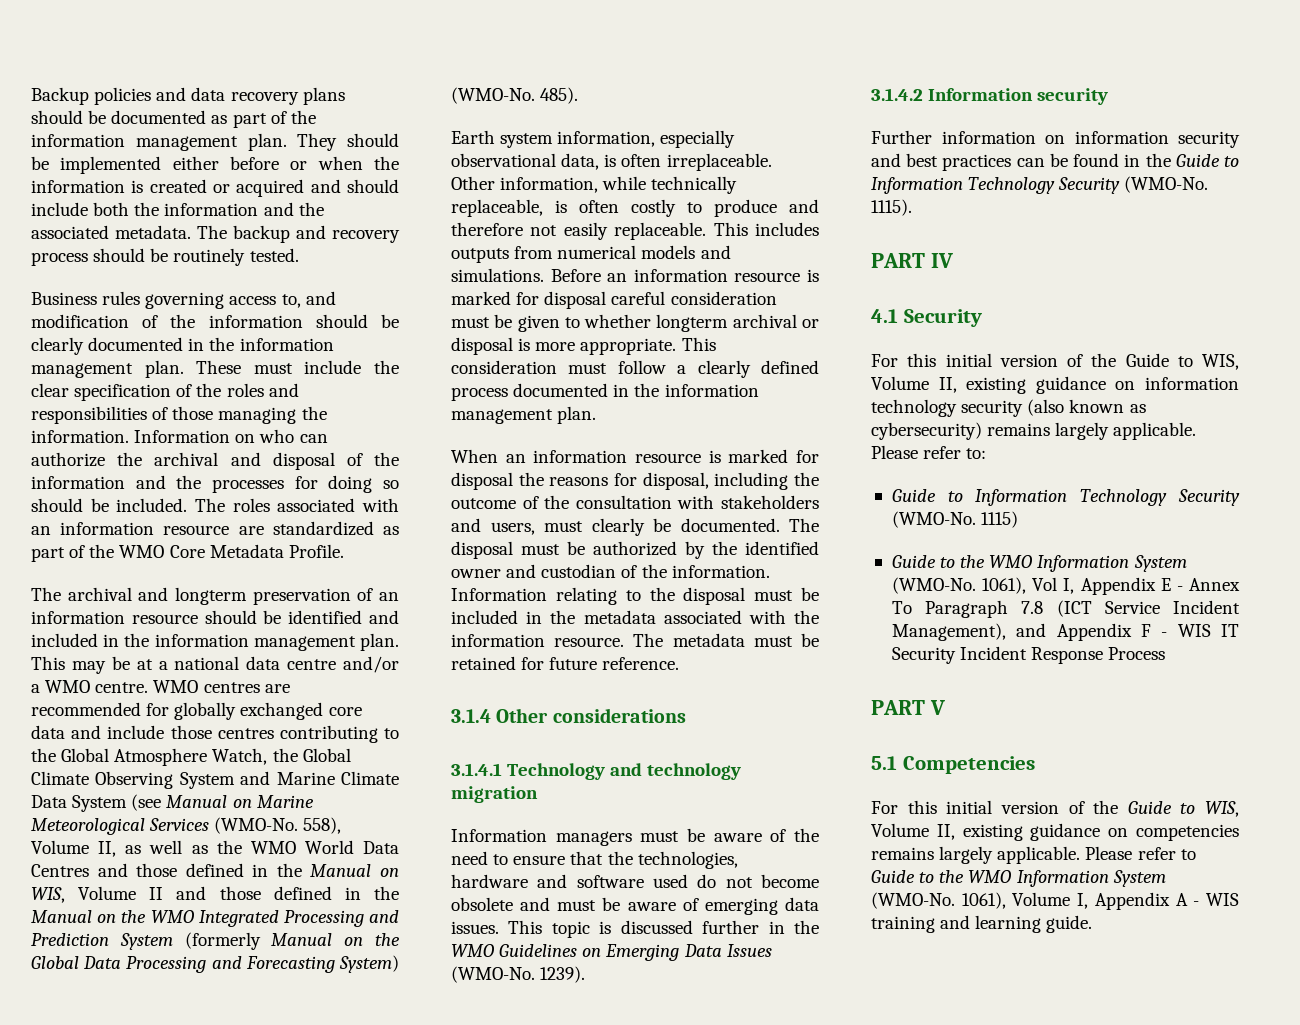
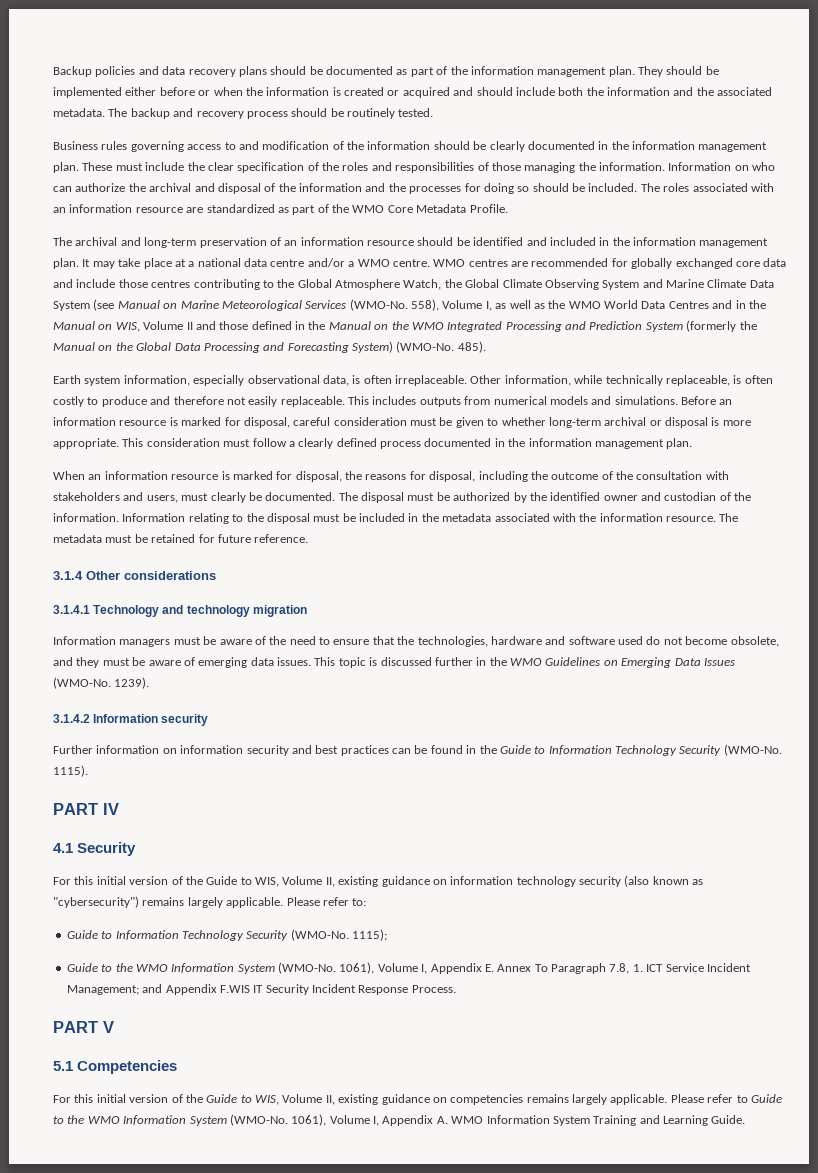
[281,294,301,308] to, -> [224,142,236,150] to
[175,587,248,605] longterm -> [144,237,197,248] long-term
[31,656,130,674] This may be -> [82,258,172,269] It may take place
[98,841,117,857] II, -> [485,301,492,311] I,
[136,863,244,877] those defined -> (733, 304) none
(261, 941) none -> [739,321,757,330] the
[544,291,607,309] disposal -> [243,417,290,428] disposal,
[656,314,729,332] longterm -> [548,417,601,428] long-term
[451,472,513,490] disposal -> [295,471,342,482] disposal,
[451,897,551,911] obsolete and -> [730,636,779,647] [53,657,100,668] obsolete, and they
[871,422,982,440] cybersecurity) -> [53,896,139,908] "cybersecurity")
[981,511,1019,528] [891,555,1187,572] [891,577,1183,595] 1115) // Guide to the WMO Information System (WMO-No. 1061), Vol I, Appendix E - -> [352,929,387,941] [66,962,494,974] 1115); // Guide to the WMO Information System (WMO-No. 1061), Volume I, Appendix E.
[1021,600,1092,617] 7.8 (ICT -> [609,963,664,974] 7.8, 1. ICT
[891,623,1006,641] Management), -> [66,985,139,995] Management;
[1140,624,1211,637] F - WIS -> [219,985,250,993] F.WIS
[1108,647,1166,660] Process -> [411,985,456,993] Process.
[1175,893,1239,906] [871,915,1093,933] A - WIS training and learning guide. -> [436,1115,746,1126] A. WMO Information System Training and Learning Guide.

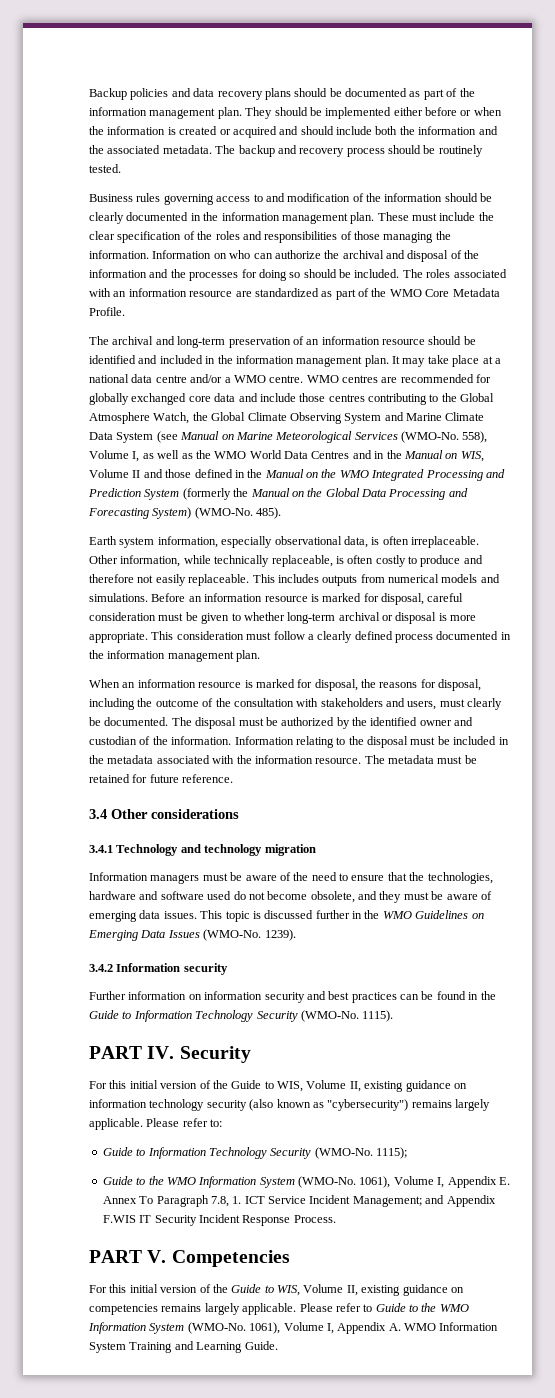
[53,571,83,580] 3.1.4 -> [89,809,107,819] 3.4
[53,605,90,614] 3.1.4.1 -> [89,845,113,853] 3.4.1
[53,714,90,723] 3.1.4.2 -> [89,964,113,972] 3.4.2
[103,803,119,815] [53,843,73,853] IV // 4.1 -> [147,1046,175,1059] IV.
[103,1021,114,1033] [53,1061,73,1071] V // 5.1 -> [147,1250,167,1263] V.

